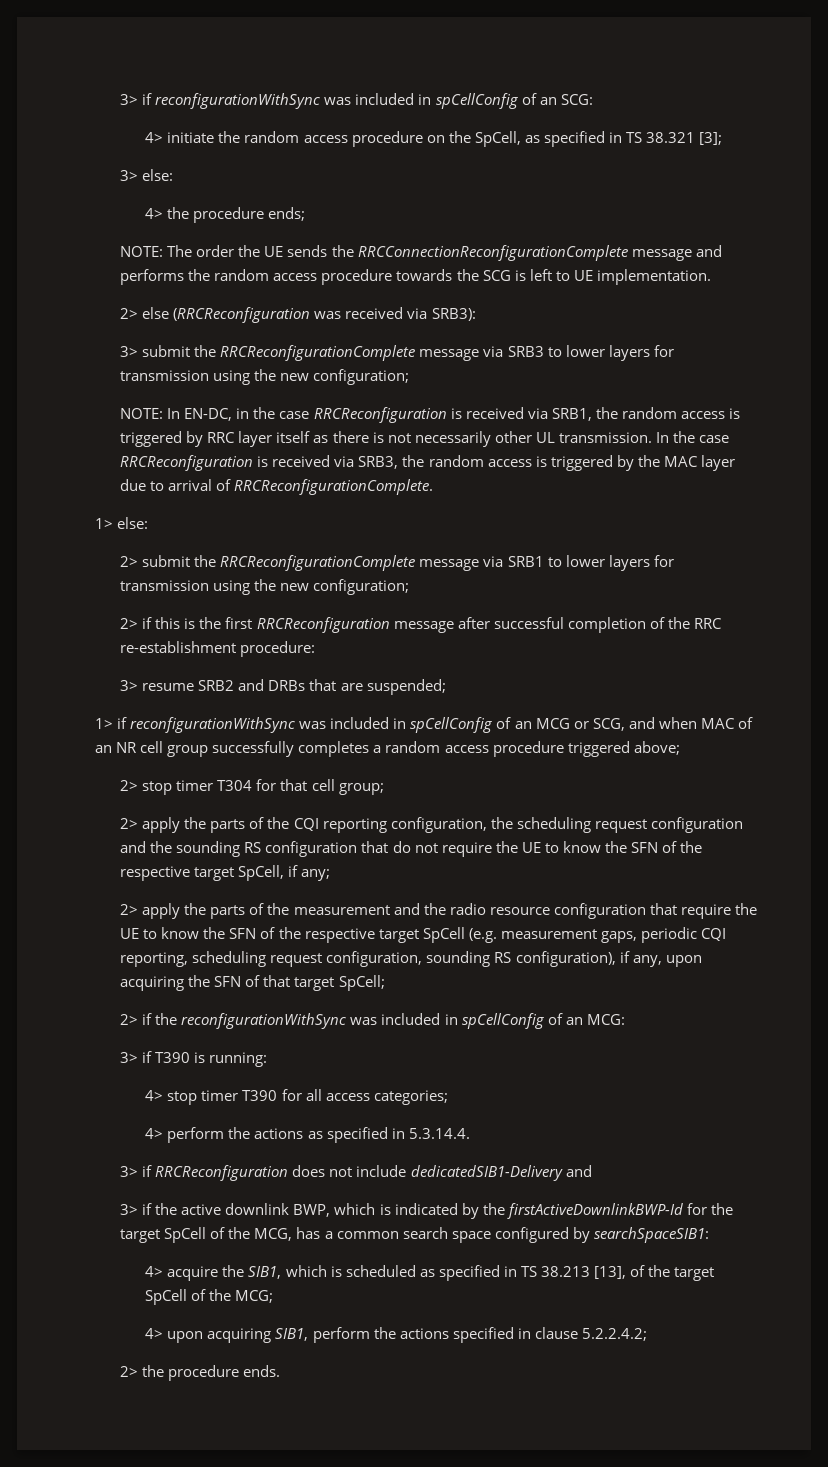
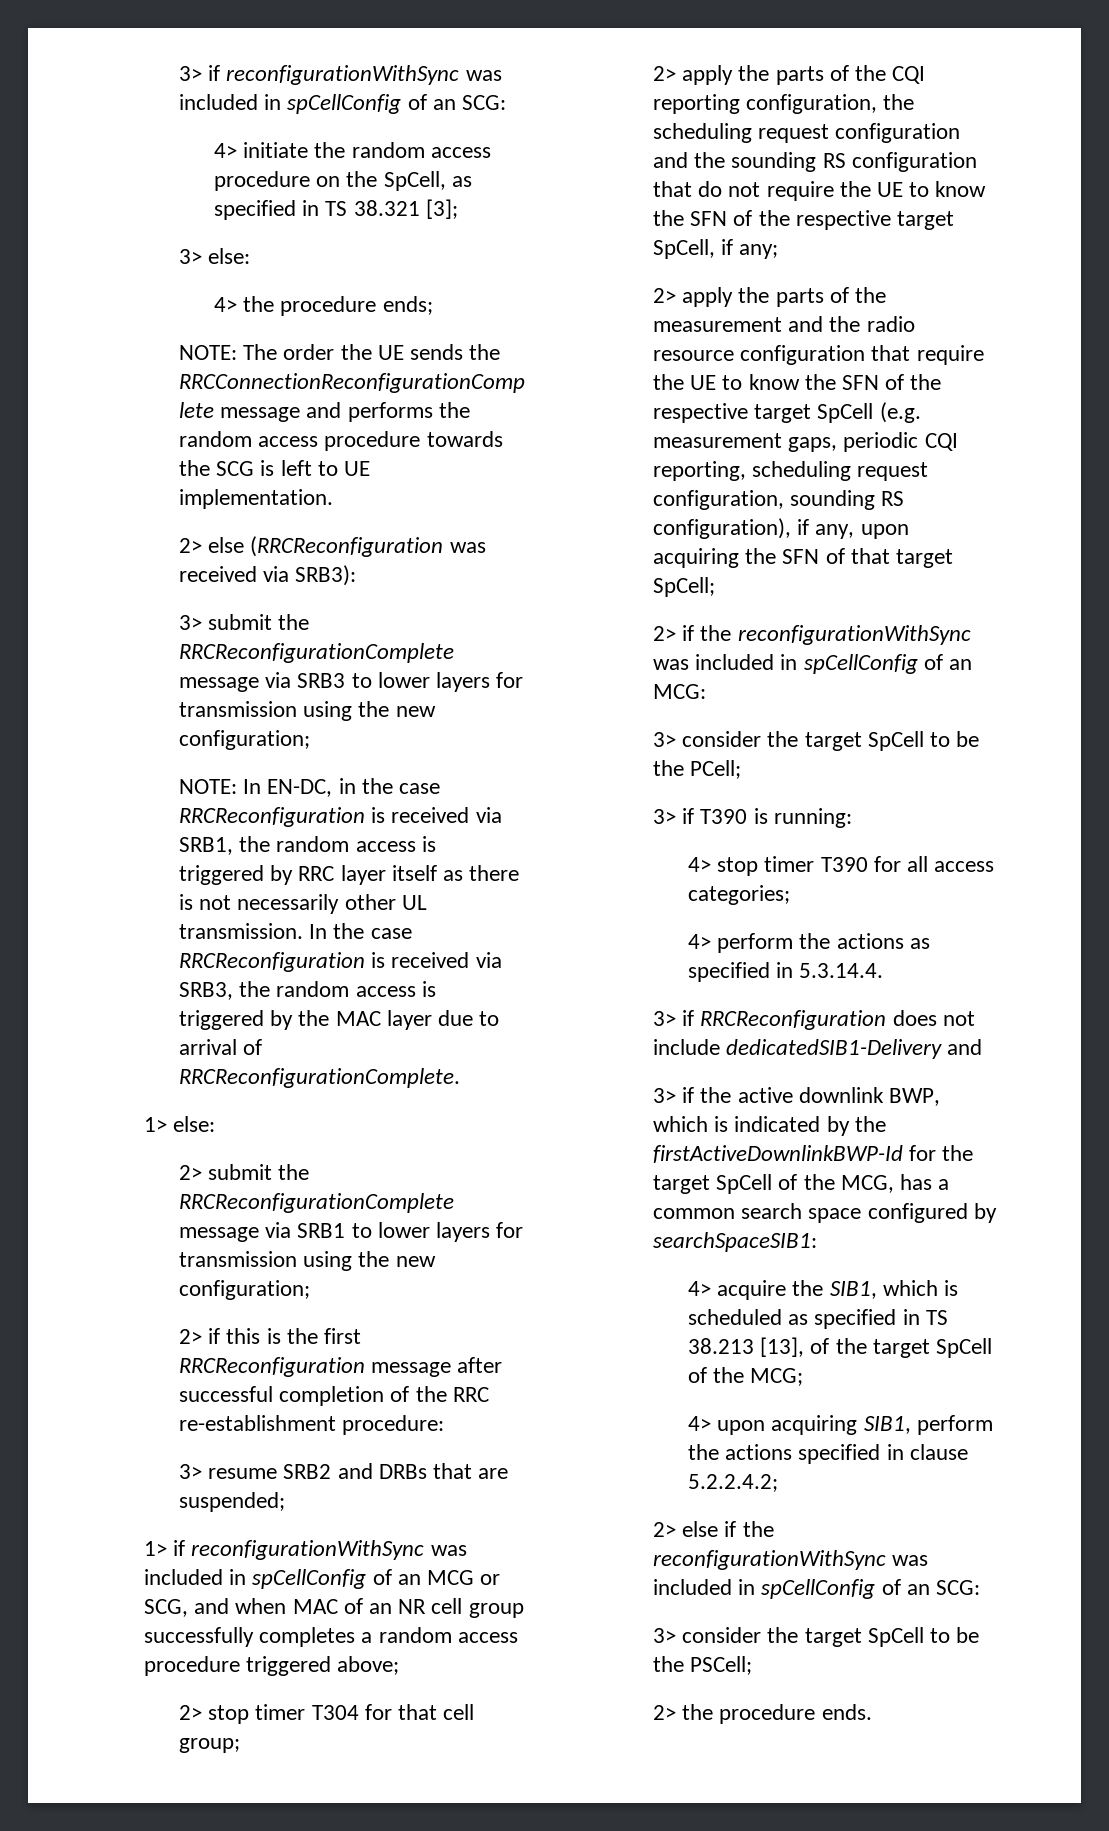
(625, 1019) none -> [652,731,980,751] [652,760,742,779] // 3> consider the target SpCell to be the PCell;
(647, 1334) none -> [652,1521,774,1537] [652,1550,929,1570] [652,1579,981,1599] [652,1627,980,1647] [652,1656,753,1675] // 2> else if the reconfigurationWithSync was included in spCellConfig of an SCG: // 3> consider the target SpCell to be the PSCell;

